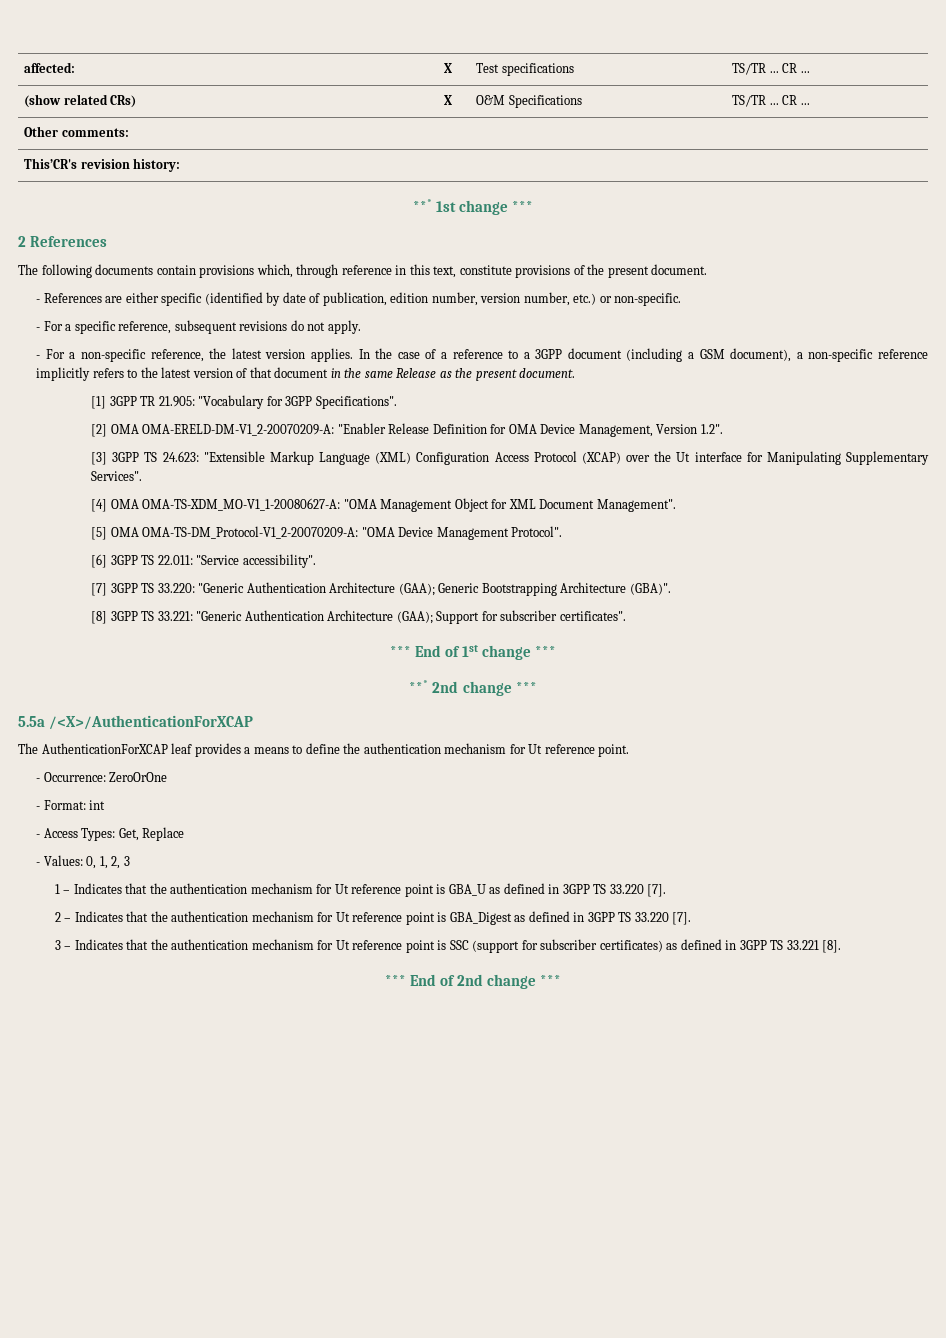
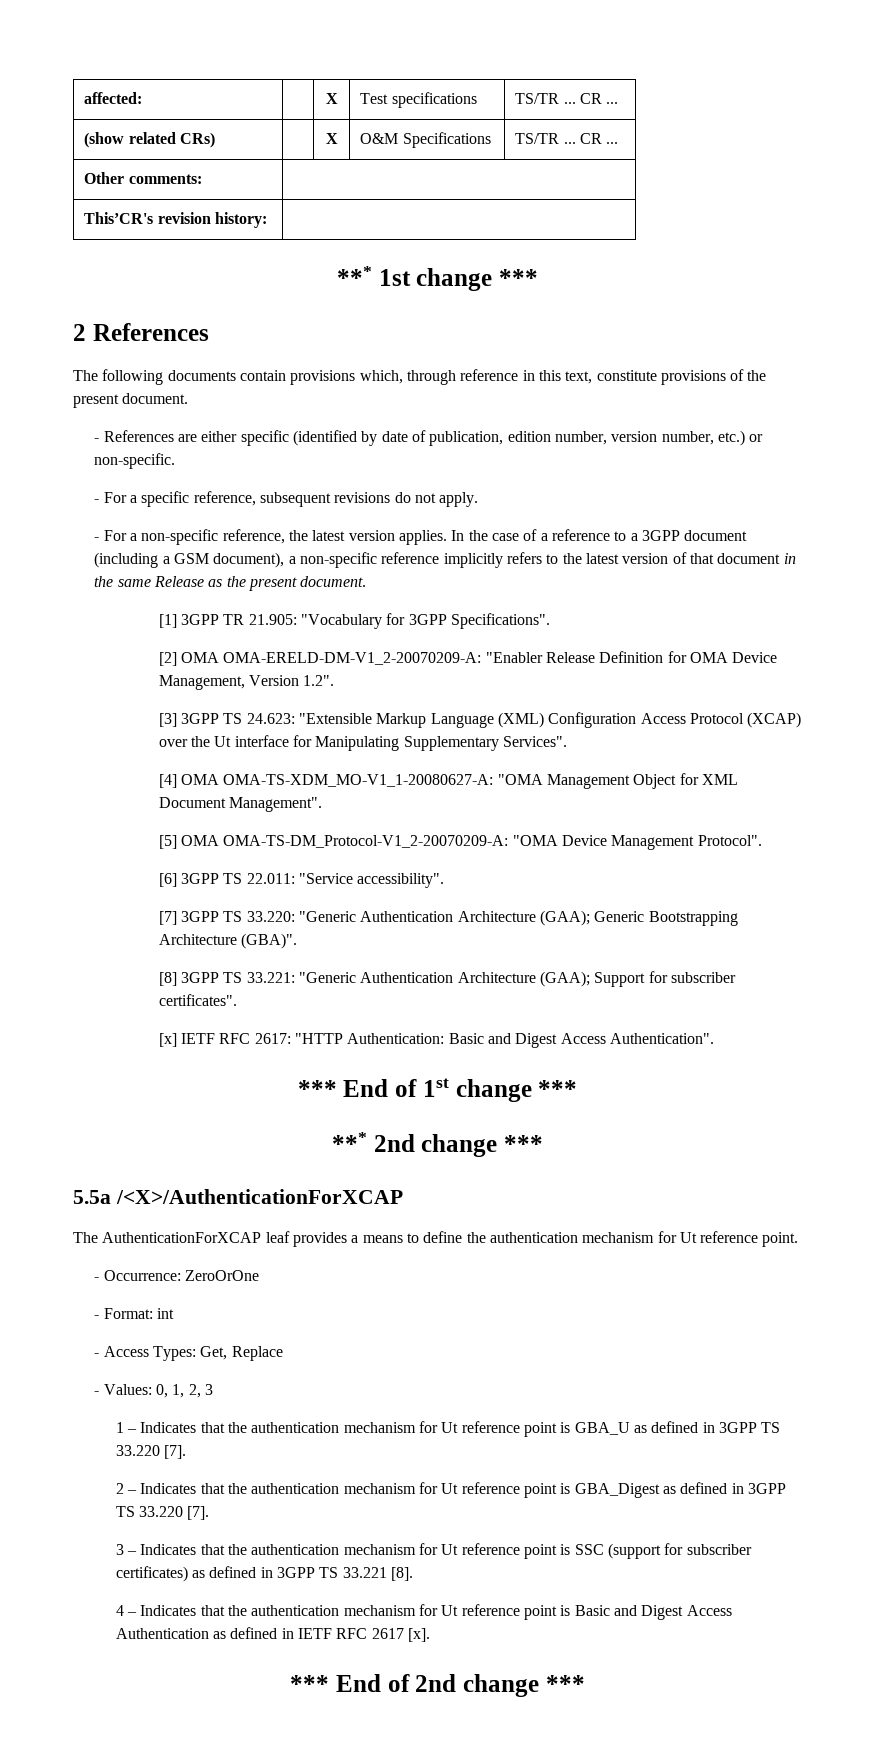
(626, 616) none -> [158,1033,714,1048] // [x] IETF RFC 2617: "HTTP Authentication: Basic and Digest Access Authentication".
(842, 946) none -> [115,1604,732,1620] [115,1627,431,1642] // 4 – Indicates that the authentication mechanism for Ut reference point is Basic and Digest Access Authentication as defined in IETF RFC 2617 [x].

